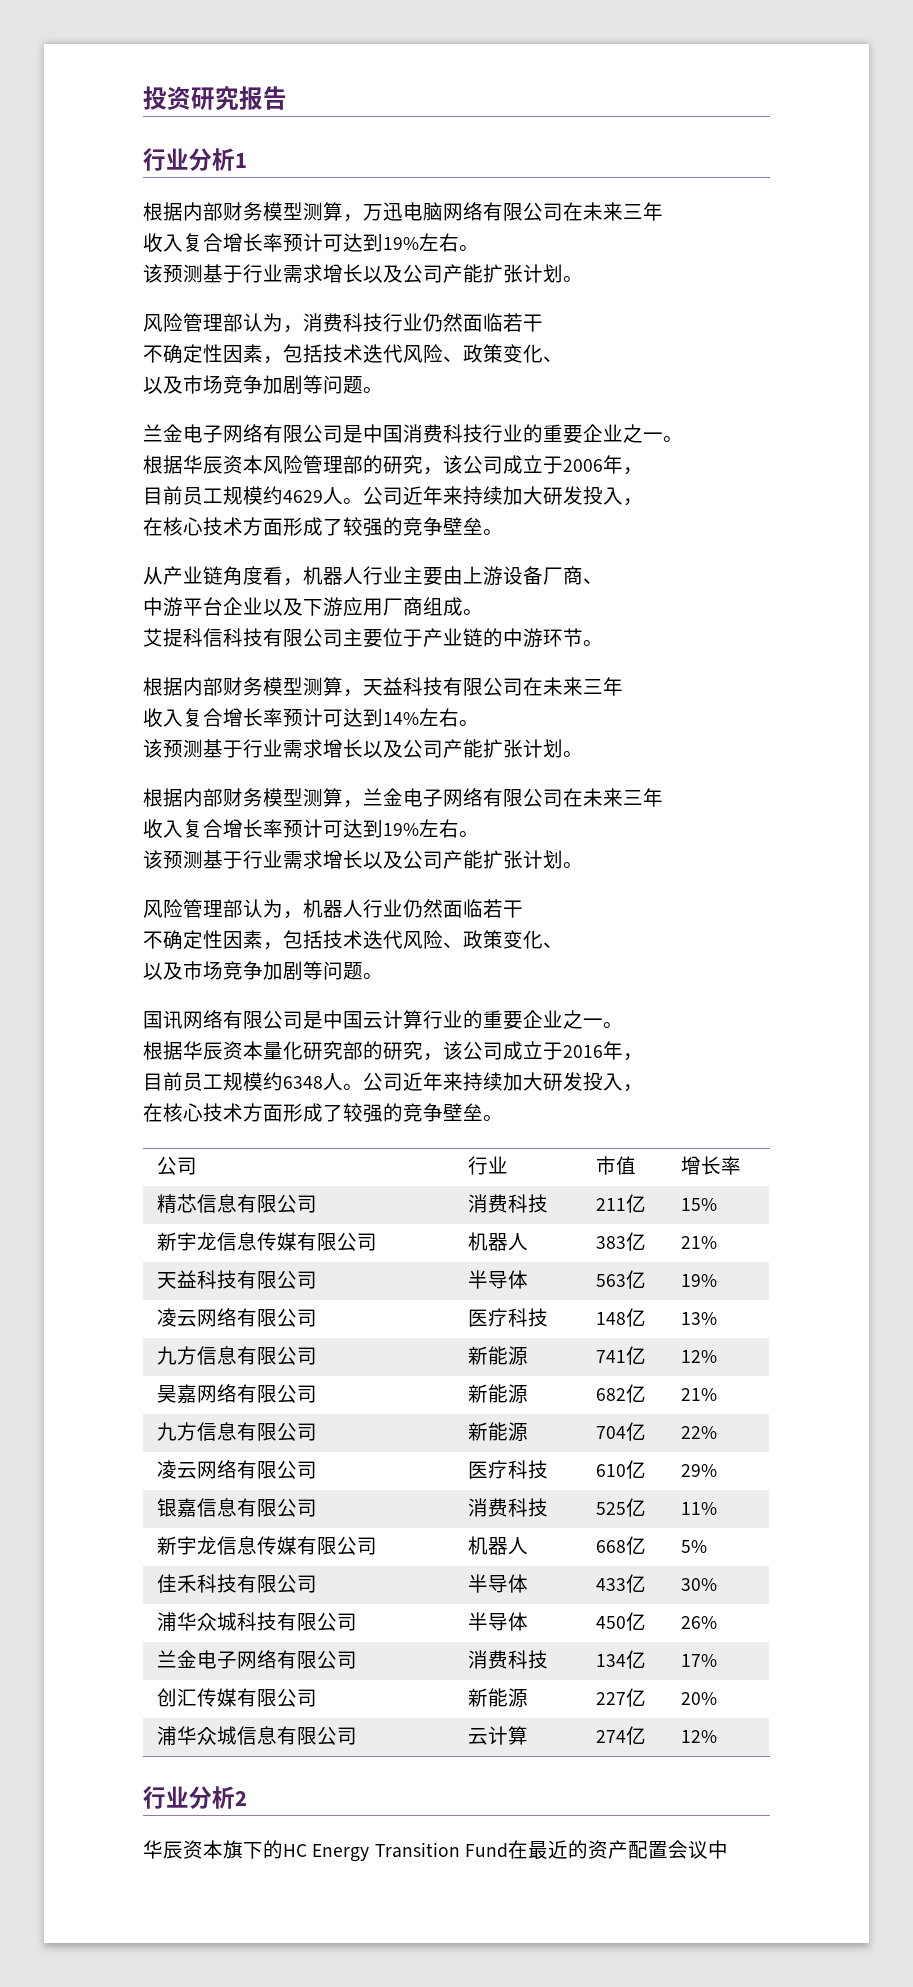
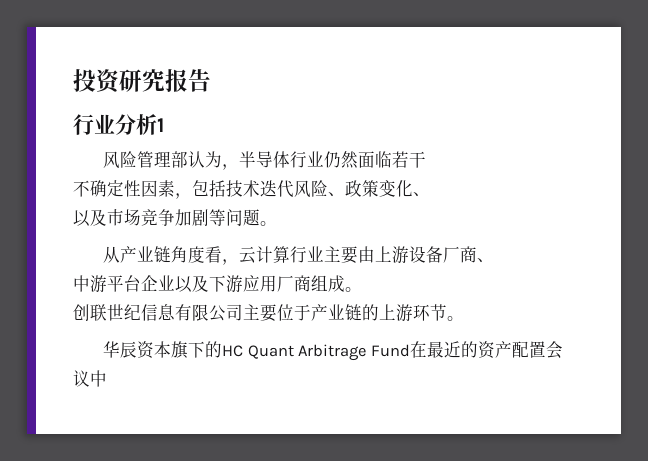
[143,202,663,222] [143,233,479,253] [143,264,583,283] [143,313,383,333] // 根据内部财务模型测算，万迅电脑网络有限公司在未来三年 // 收入复合增长率预计可达到19%左右。 // 该预测基于行业需求增长以及公司产能扩张计划。 // 风险管理部认为，消费科技 -> [103,151,291,170] // 风险管理部认为，半导体
[143,424,683,444] [143,455,643,475] [143,486,643,506] [143,517,503,537] // 兰金电子网络有限公司是中国消费科技行业的重要企业之一。 // 根据华辰资本风险管理部的研究，该公司成立于2006年， // 目前员工规模约4629人。公司近年来持续加大研发投入， // 在核心技术方面形成了较强的竞争壁垒。 -> (277, 223) none
[303,566,363,585] 机器人 -> [239,246,291,264] 云计算
[143,628,263,647] 艾提科信科技 -> [73,304,175,321] 创联世纪信息
[503,628,523,647] 中 -> [379,304,396,320] 上
[143,677,623,697] [143,708,479,728] [143,739,583,758] [143,788,663,808] [143,819,479,839] [143,850,583,869] [143,899,523,919] [143,930,563,950] [143,961,383,980] [143,1010,623,1030] [143,1041,643,1061] [143,1072,643,1092] [143,1103,503,1123] [156,1156,197,1175] [467,1156,508,1175] [595,1156,636,1175] [680,1156,741,1175] [156,1194,317,1213] [467,1194,548,1213] [595,1194,646,1213] [680,1198,717,1211] [156,1232,377,1251] [467,1232,528,1251] [595,1232,646,1251] [680,1236,717,1249] [156,1270,317,1289] [467,1270,528,1289] [595,1270,646,1289] [680,1274,717,1287] [156,1308,317,1327] [467,1308,548,1327] [595,1308,646,1327] [680,1312,717,1325] [156,1346,317,1365] [467,1346,528,1366] [595,1346,646,1365] [680,1350,717,1363] [156,1384,317,1404] [467,1384,528,1404] [595,1384,646,1403] [680,1388,717,1401] [156,1422,317,1441] [467,1422,528,1442] [595,1422,646,1441] [680,1426,717,1439] [156,1460,317,1479] [467,1460,548,1479] [595,1460,646,1479] [680,1464,717,1477] [156,1498,317,1518] [467,1498,548,1517] [595,1498,646,1517] [680,1502,717,1515] [156,1536,377,1555] [467,1536,528,1555] [595,1536,646,1555] [680,1540,707,1553] [156,1574,317,1593] [467,1574,528,1593] [595,1574,646,1593] [680,1578,717,1591] [156,1612,357,1632] [467,1612,528,1631] [595,1612,646,1631] [680,1616,717,1629] [156,1650,357,1669] [467,1650,548,1669] [595,1650,646,1669] [680,1654,717,1667] [156,1688,317,1707] [467,1688,528,1708] [595,1688,646,1707] [680,1692,717,1705] [156,1726,357,1746] [467,1726,528,1745] [595,1726,646,1745] [680,1730,717,1743] [143,1786,247,1809] // 根据内部财务模型测算，天益科技有限公司在未来三年 // 收入复合增长率预计可达到14%左右。 // 该预测基于行业需求增长以及公司产能扩张计划。 // 根据内部财务模型测算，兰金电子网络有限公司在未来三年 // 收入复合增长率预计可达到19%左右。 // 该预测基于行业需求增长以及公司产能扩张计划。 // 风险管理部认为，机器人行业仍然面临若干 // 不确定性因素，包括技术迭代风险、政策变化、 // 以及市场竞争加剧等问题。 // 国讯网络有限公司是中国云计算行业的重要企业之一。 // 根据华辰资本量化研究部的研究，该公司成立于2016年， // 目前员工规模约6348人。公司近年来持续加大研发投入， // 在核心技术方面形成了较强的竞争壁垒。 // 公司 | 行业 | 市值 | 增长率 // 精芯信息有限公司 | 消费科技 | 211亿 | 15% // 新宇龙信息传媒有限公司 | 机器人 | 383亿 | 21% // 天益科技有限公司 | 半导体 | 563亿 | 19% // 凌云网络有限公司 | 医疗科技 | 148亿 | 13% // 九方信息有限公司 | 新能源 | 741亿 | 12% // 昊嘉网络有限公司 | 新能源 | 682亿 | 21% // 九方信息有限公司 | 新能源 | 704亿 | 22% // 凌云网络有限公司 | 医疗科技 | 610亿 | 29% // 银嘉信息有限公司 | 消费科技 | 525亿 | 11% // 新宇龙信息传媒有限公司 | 机器人 | 668亿 | 5% // 佳禾科技有限公司 | 半导体 | 433亿 | 30% // 浦华众城科技有限公司 | 半导体 | 450亿 | 26% // 兰金电子网络有限公司 | 消费科技 | 134亿 | 17% // 创汇传媒有限公司 | 新能源 | 227亿 | 20% // 浦华众城信息有限公司 | 云计算 | 274亿 | 12% // 行业分析2 -> (464, 318) none
[312,1842,460,1862] Energy Transition -> [247,344,367,361] Quant Arbitrage

